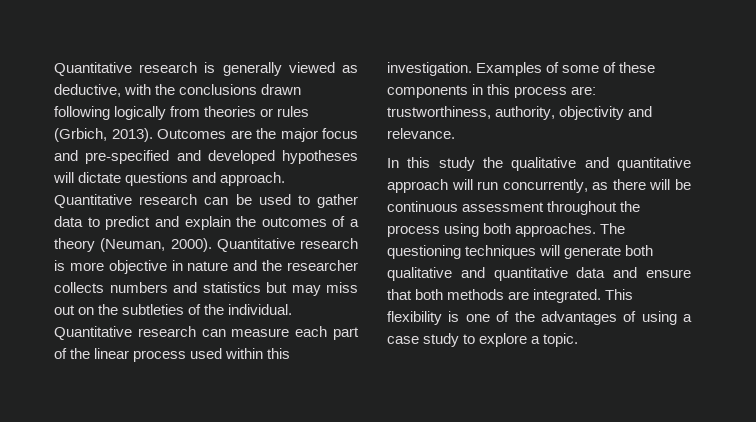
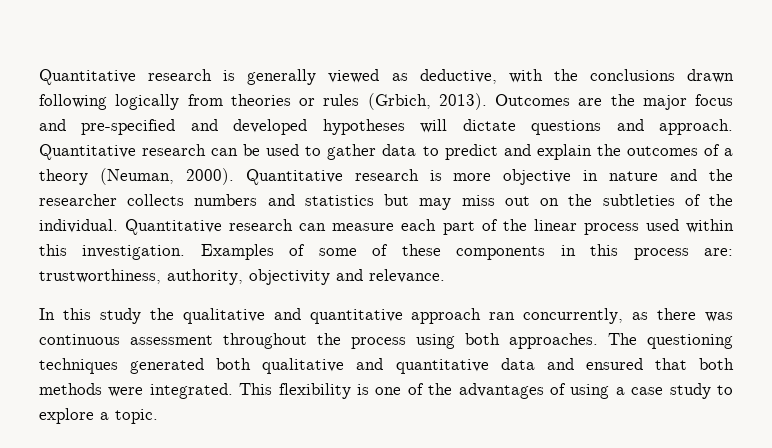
[451,179,499,190] will run -> [489,312,516,320] ran
[649,179,691,190] will be -> [704,312,733,322] was
[539,245,622,259] will generate -> [130,358,205,374] generated
[646,269,691,278] ensure -> [585,358,643,370] ensured
[508,291,530,300] are -> [108,387,144,397] were

